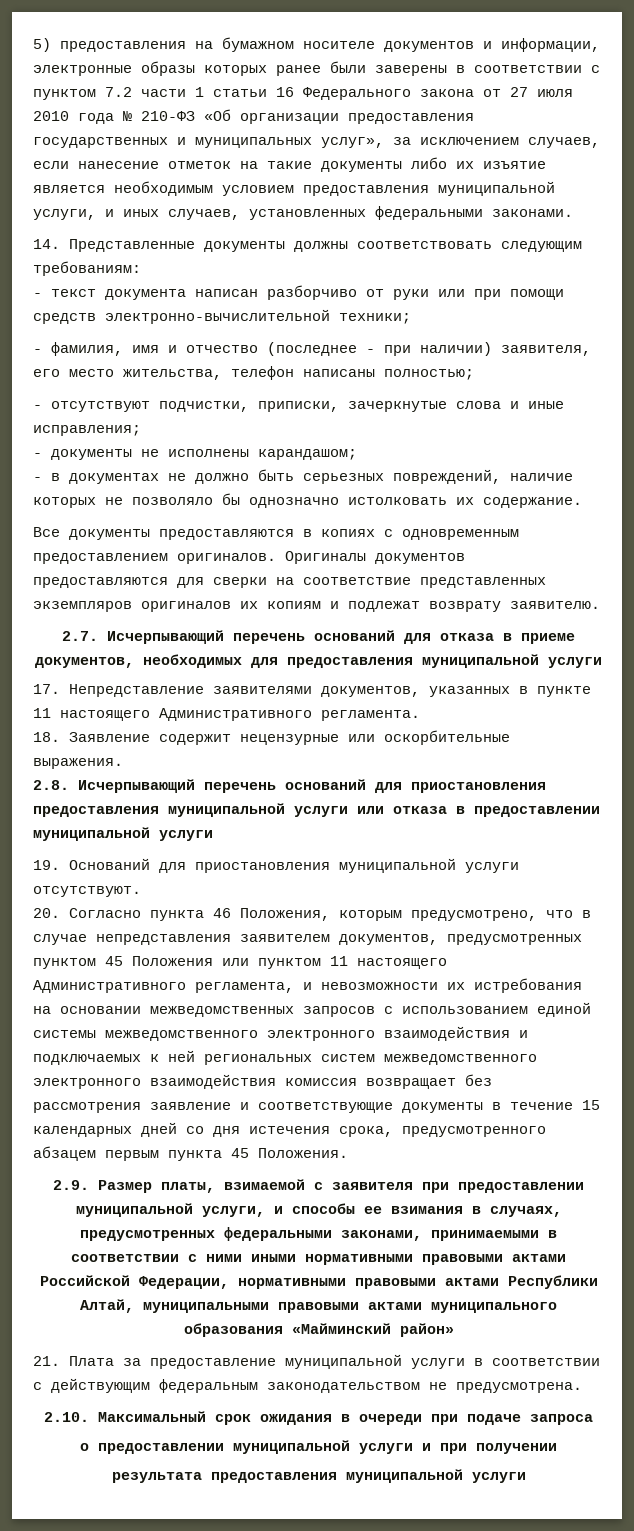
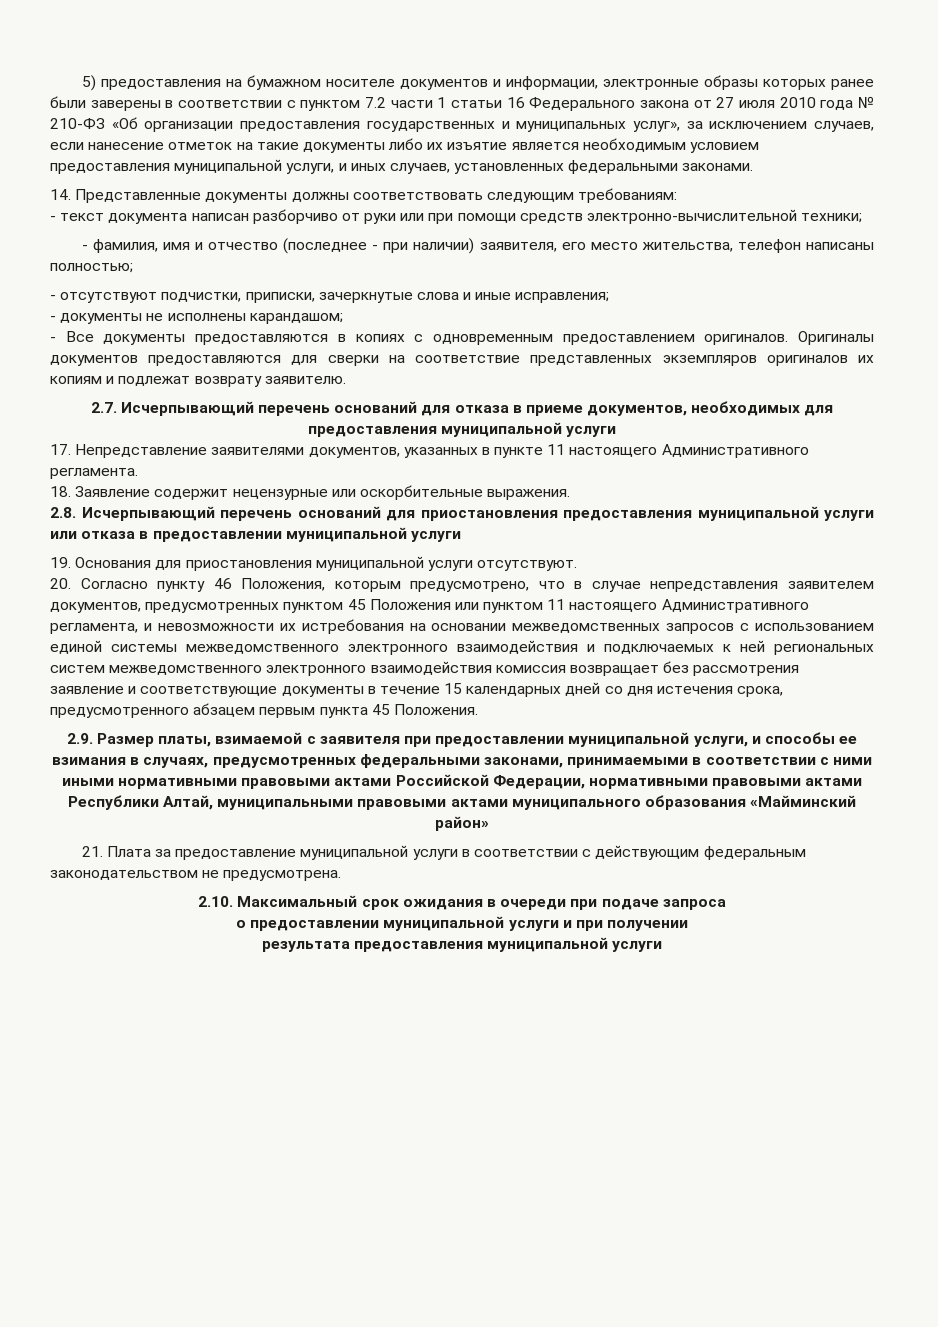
[51,469,573,484] [33,493,582,508] в документах не должно быть серьезных повреждений, наличие которых не позволяло бы однозначно истолковать их содержание. // -> (56, 339) none
[69,858,150,870] Оснований -> [75,557,152,568] Основания
[150,910,204,921] пункта -> [157,581,206,592] пункту

